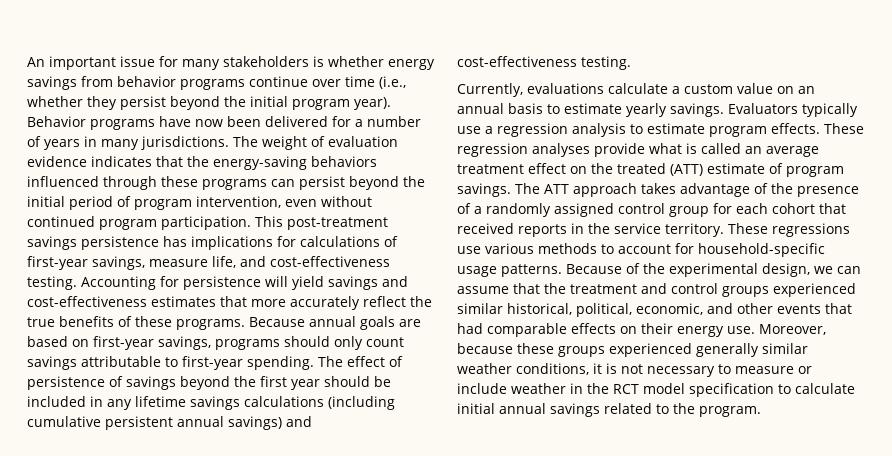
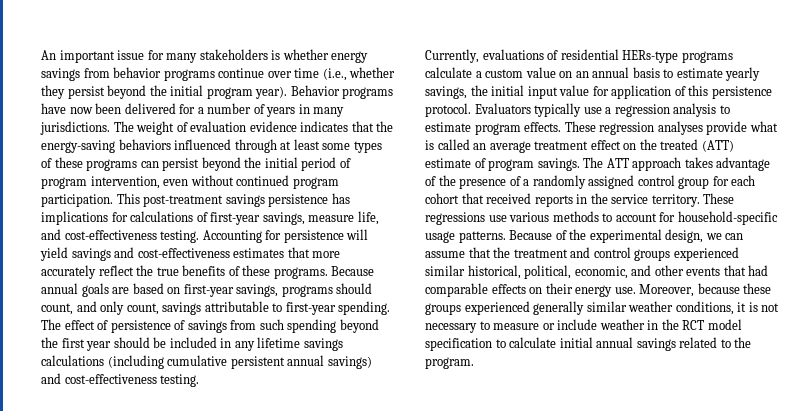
(157, 183) none -> [280,139,382,153] [41,158,52,168] at least some types of
[334,336,404,350] only count -> [41,301,159,315] count, and only count,
(176, 383) none -> [230,319,337,333] from such spending
(604, 88) none -> [547,49,733,63] of residential HERs-type programs
[670,103,724,117] savings. -> [425,85,772,99] [425,103,471,117] savings, the initial input value for application of this persistence protocol.

